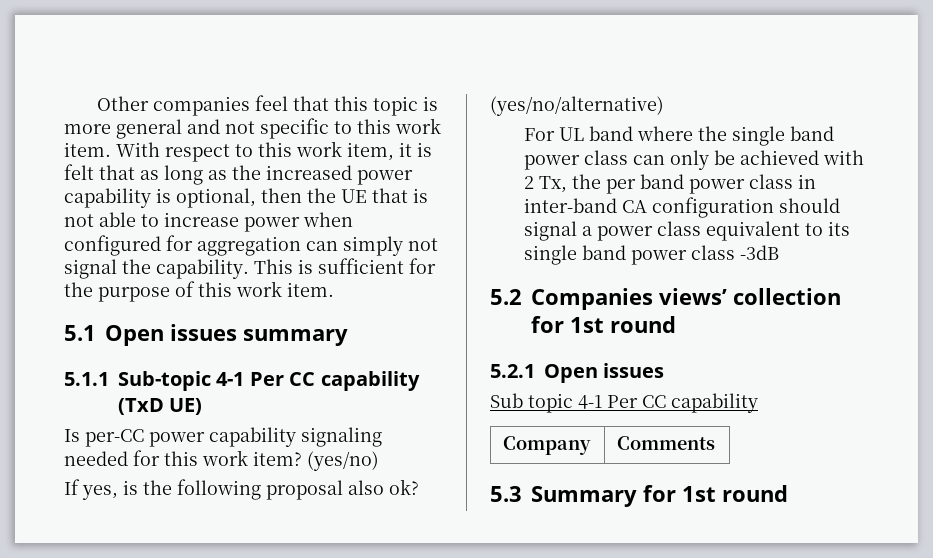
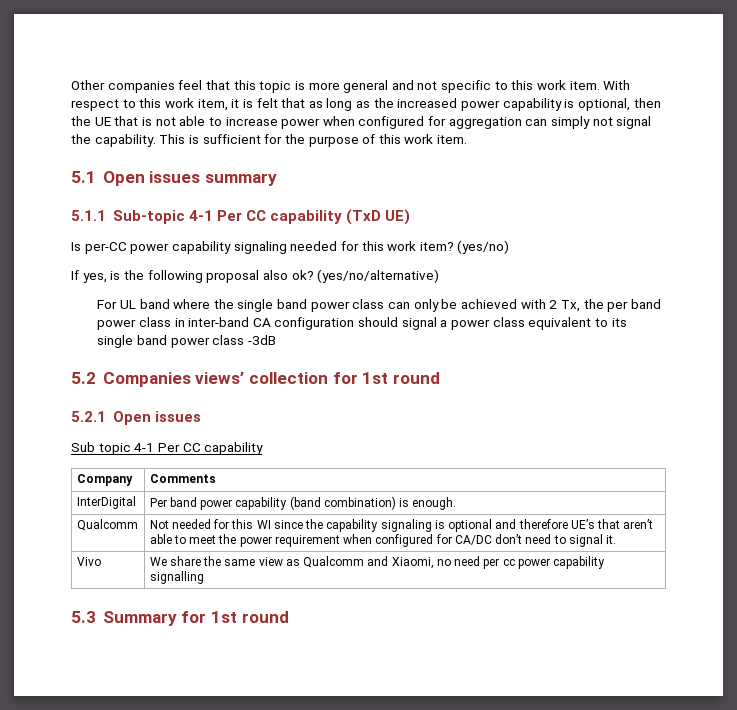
(716, 443) none -> [76,496,136,509] [149,496,457,510] [76,519,138,531] [149,519,654,532] [149,534,617,547] [76,557,101,566] [149,556,606,569] [149,571,204,584] // InterDigital | Per band power capability (band combination) is enough. // Qualcomm | Not needed for this WI since the capability signaling is optional and therefore UE’s that aren’t able to meet the power requirement when configured for CA/DC don’t need to signal it. // Vivo | We share the same view as Qualcomm and Xiaomi, no need per cc power capability signalling

